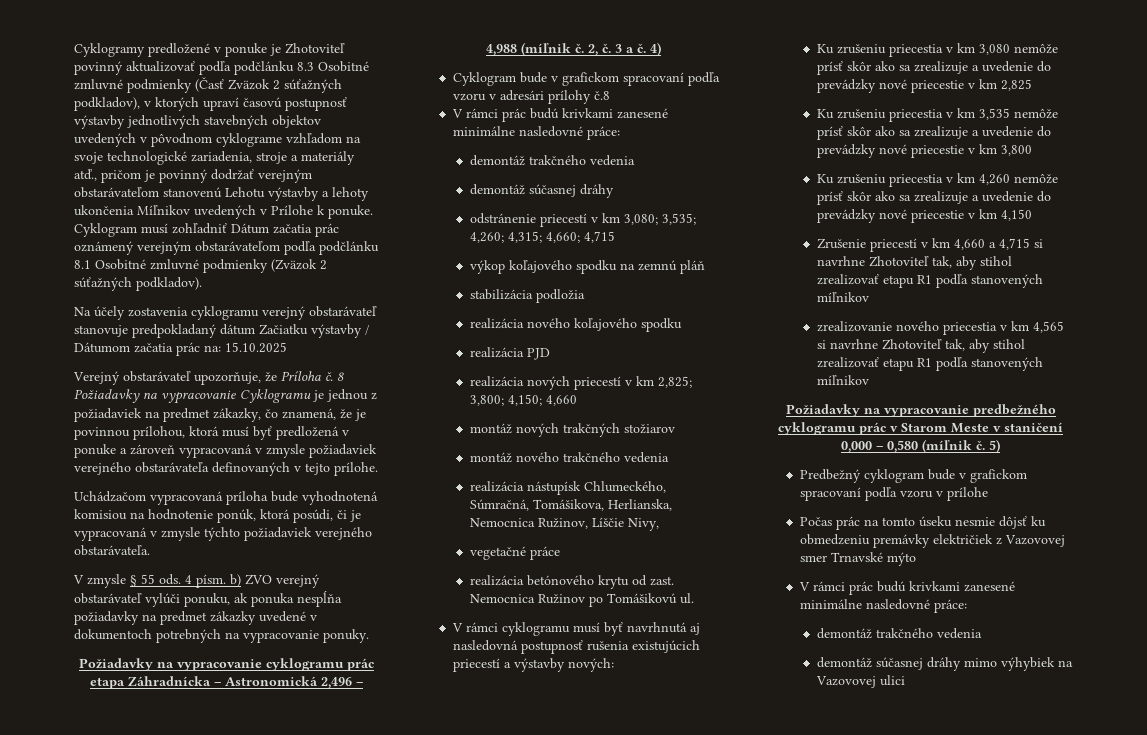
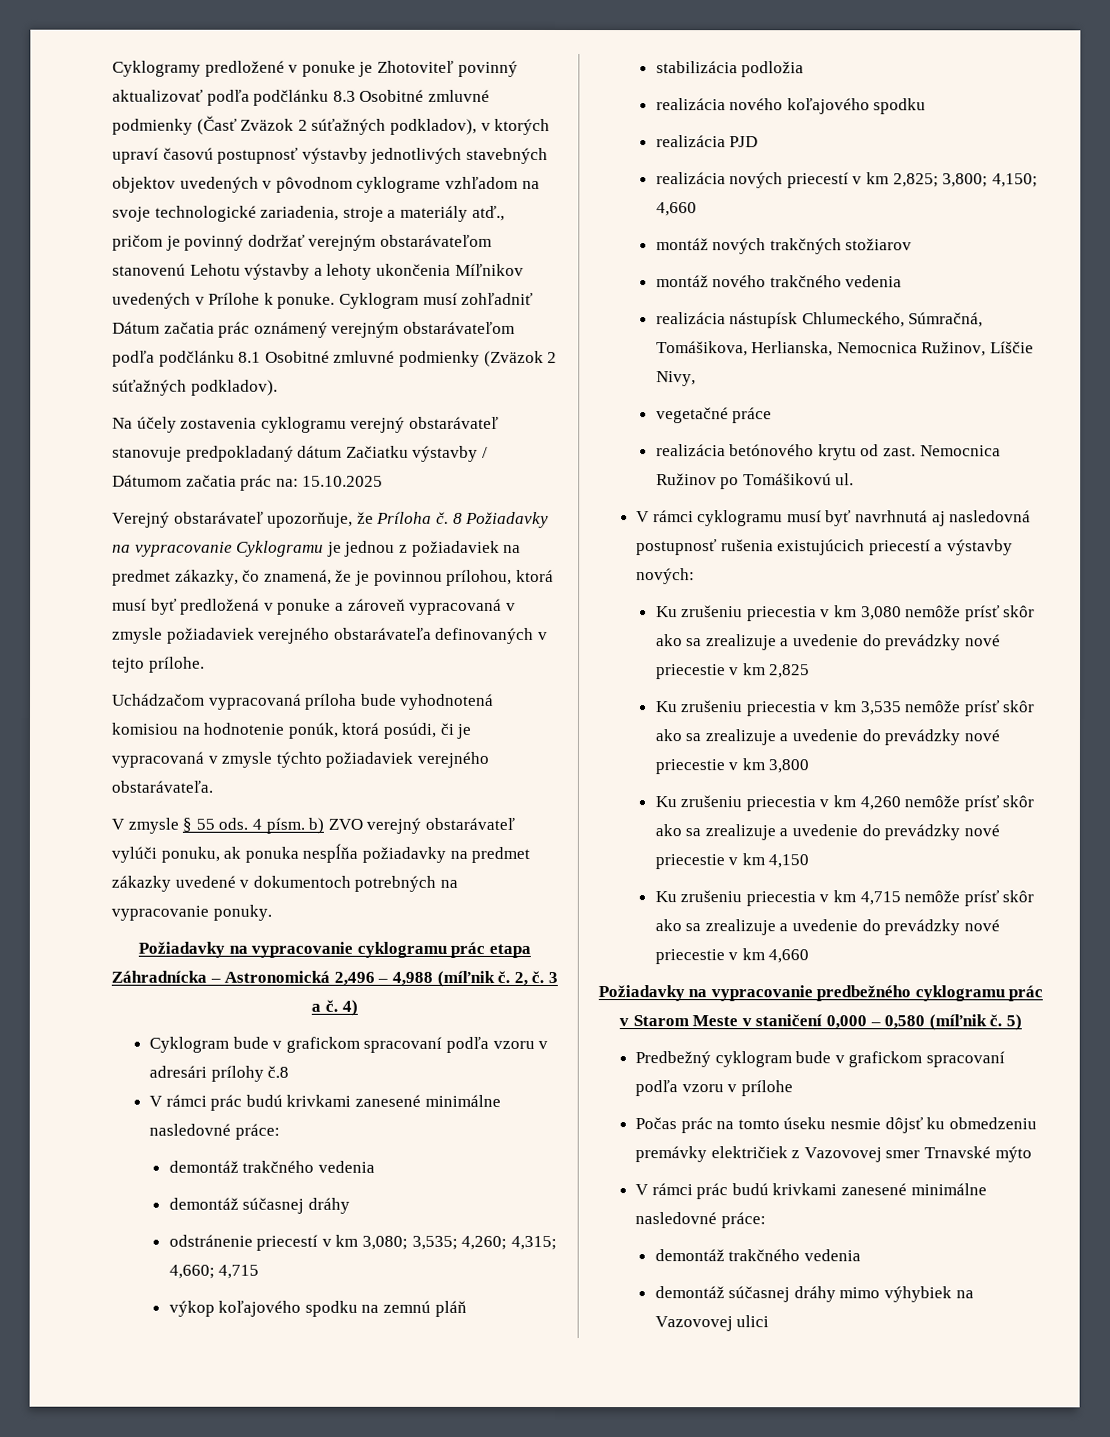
[816,238,1043,252] [816,256,1012,270] [816,274,1043,288] [816,292,869,302] [816,321,1064,335] [816,339,1025,353] [816,357,1043,371] [816,375,869,385] Zrušenie priecestí v km 4,660 a 4,715 si navrhne Zhotoviteľ tak, aby stihol zrealizovať etapu R1 podľa stanovených míľnikov // zrealizovanie nového priecestia v km 4,565 si navrhne Zhotoviteľ tak, aby stihol zrealizovať etapu R1 podľa stanovených míľnikov -> [654,890,1035,907] [654,919,1000,936] [654,948,810,965] Ku zrušeniu priecestia v km 4,715 nemôže prísť skôr ako sa zrealizuje a uvedenie do prevádzky nové priecestie v km 4,660

